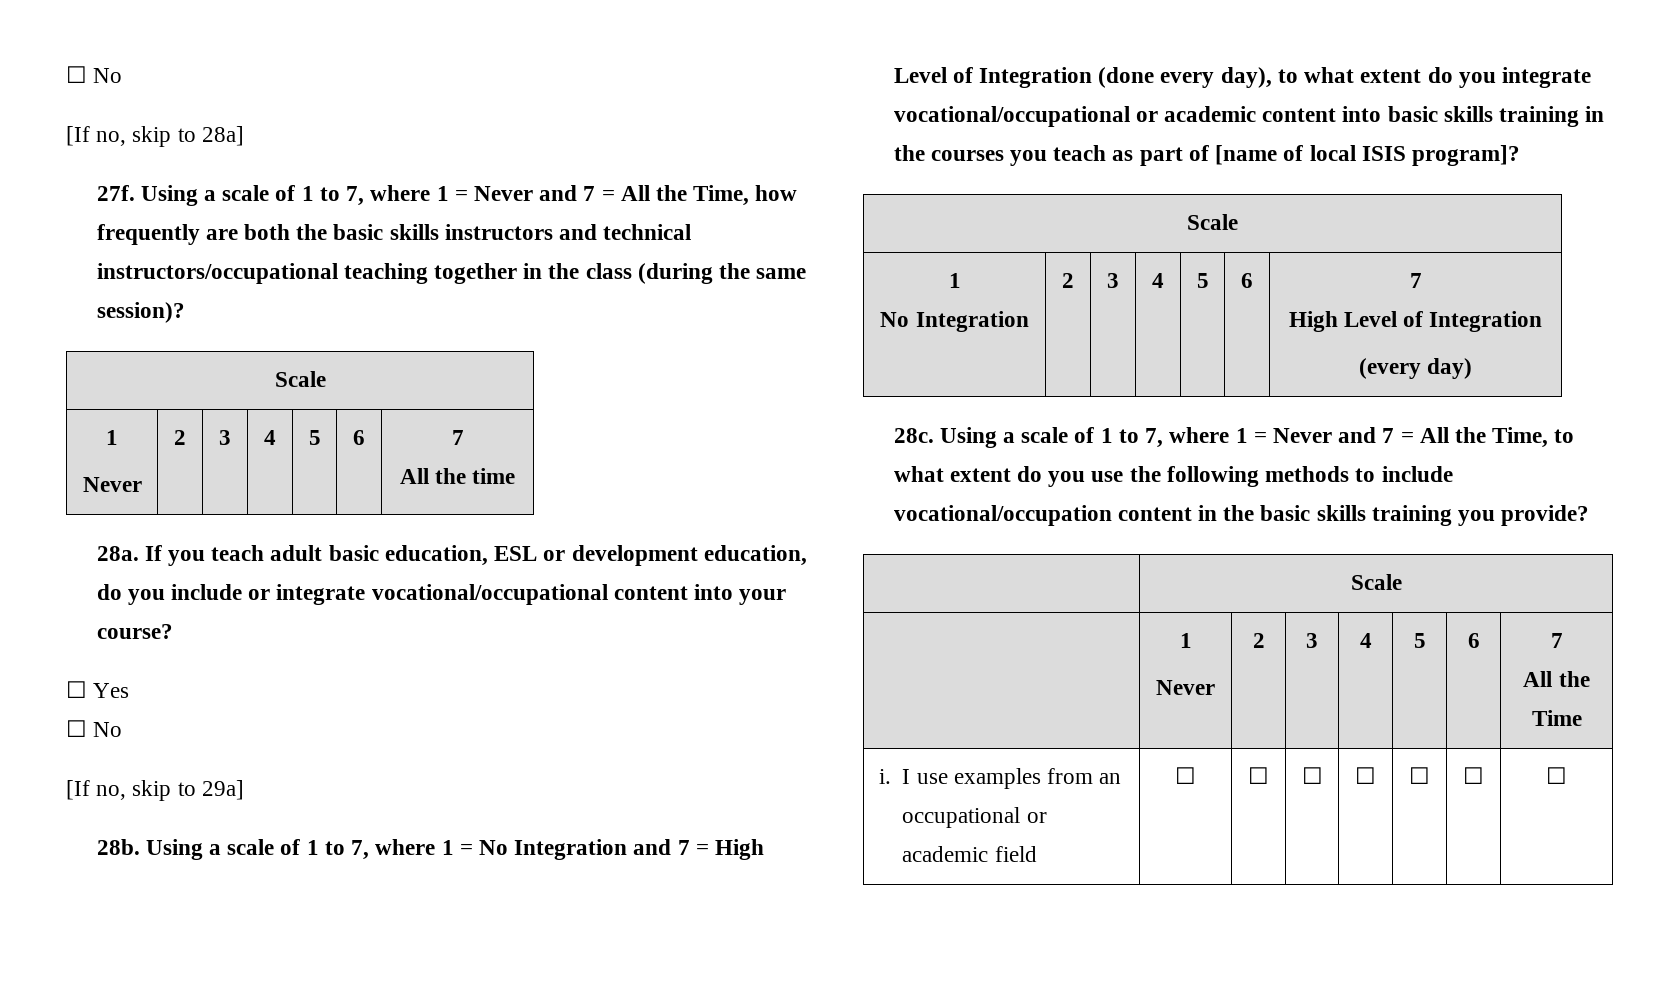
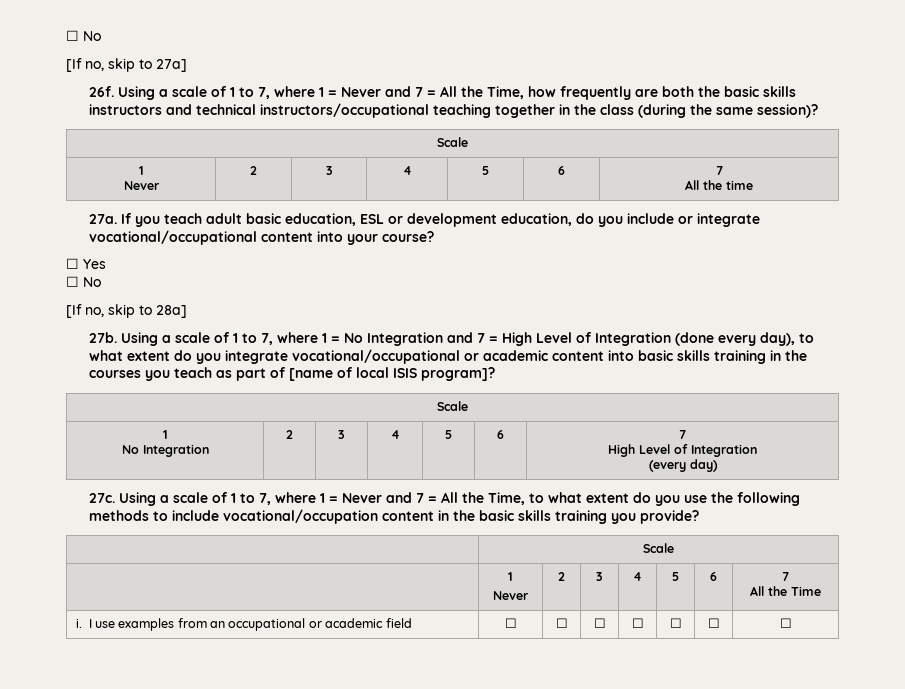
[66,66,123,83] [66,126,244,147] [96,185,135,201] ☐ No // [If no, skip to 28a] // 27f. -> [66,30,101,41] [66,58,187,72] [89,86,115,97] ☐ No // [If no, skip to 27a] // 26f.
[96,546,139,561] 28a. -> [89,214,118,224] 27a.
[201,780,244,800] [96,839,140,855] 29a] // 28b. -> [156,305,187,318] [89,332,118,343] 28a] // 27b.
[893,428,934,443] 28c. -> [89,493,116,503] 27c.

